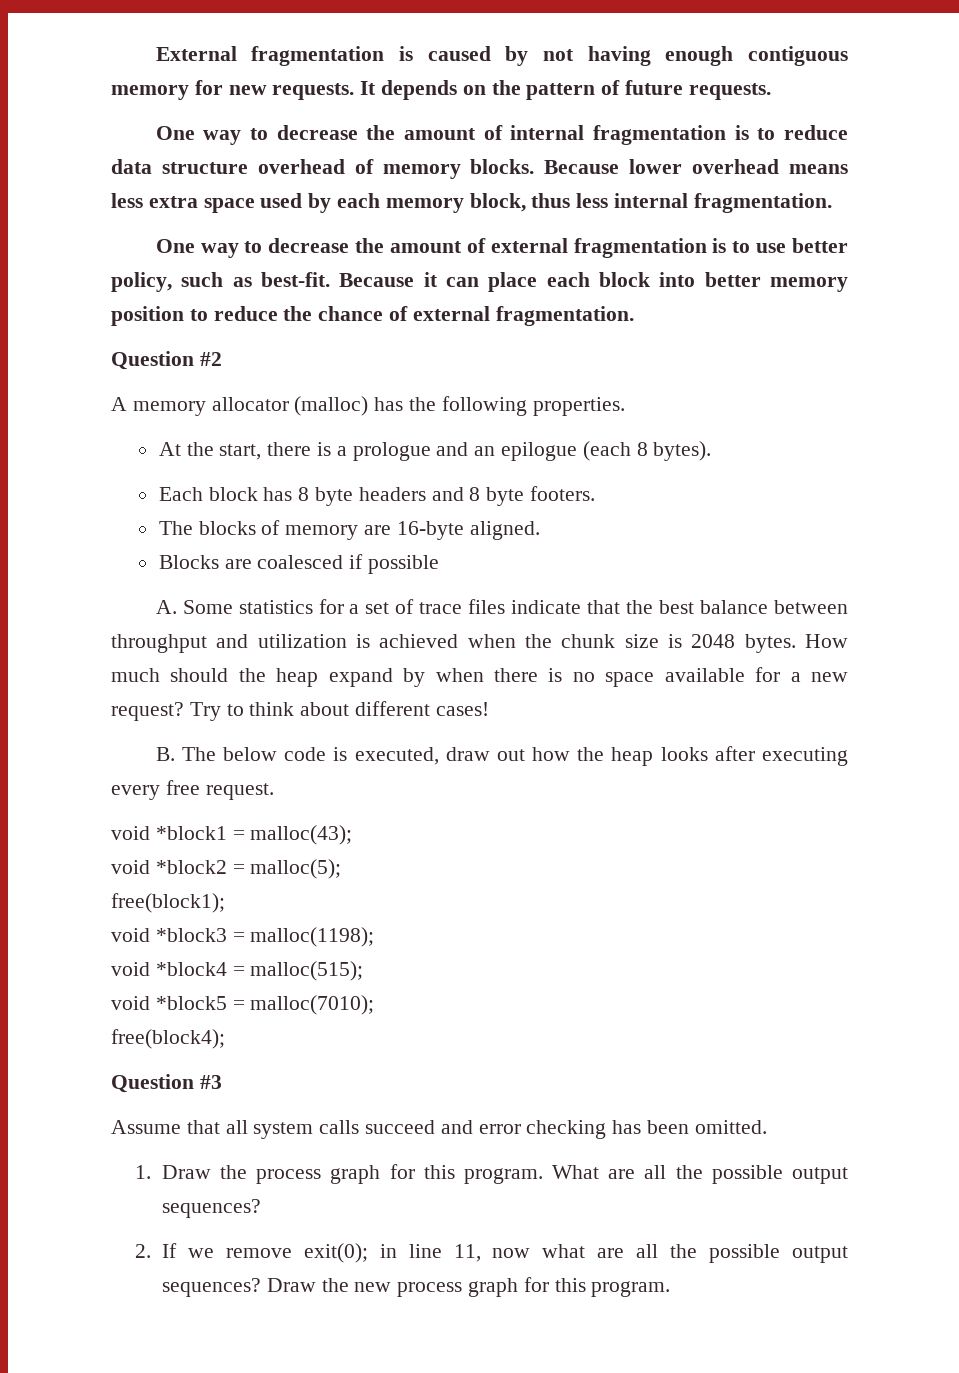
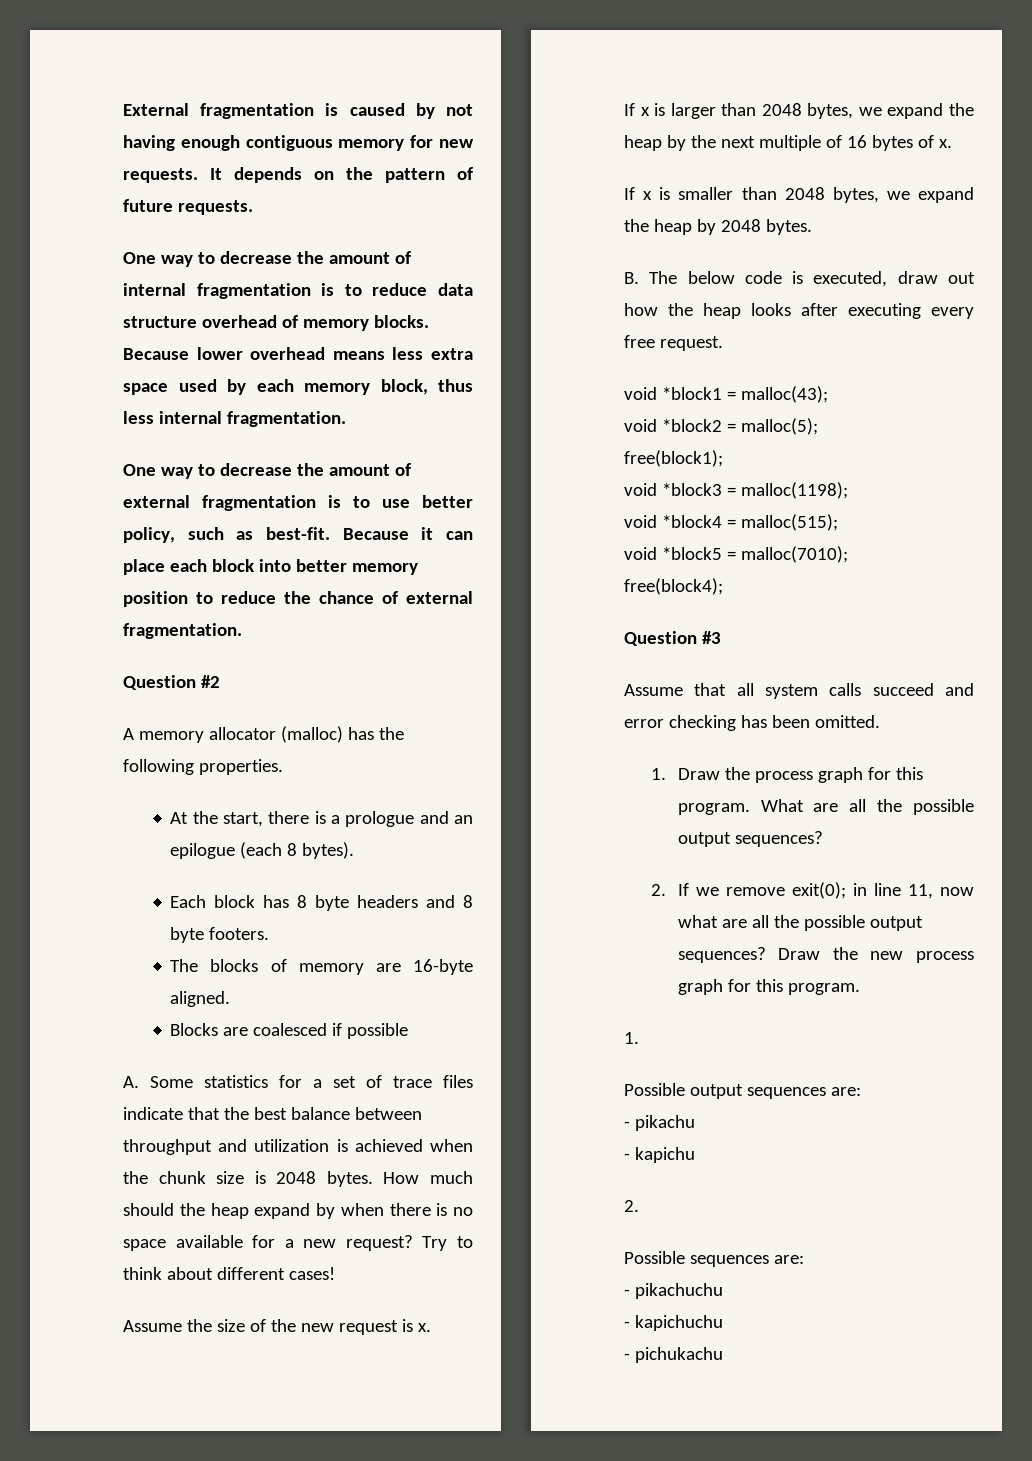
(489, 709) none -> [123,1319,431,1335] [624,103,974,119] [624,135,952,151] [624,187,974,203] [624,219,812,235] // Assume the size of the new request is x. // If x is larger than 2048 bytes, we expand the heap by the next multiple of 16 bytes of x. // If x is smaller than 2048 bytes, we expand the heap by 2048 bytes.
(671, 1289) none -> [624,1032,639,1044] [624,1083,861,1099] [624,1115,695,1131] [624,1147,695,1163] [624,1200,639,1212] [624,1251,804,1267] [624,1283,723,1299] [624,1315,723,1331] [624,1347,723,1363] // 1. // Possible output sequences are: // - pikachu // - kapichu // 2. // Possible sequences are: // - pikachuchu // - kapichuchu // - pichukachu

